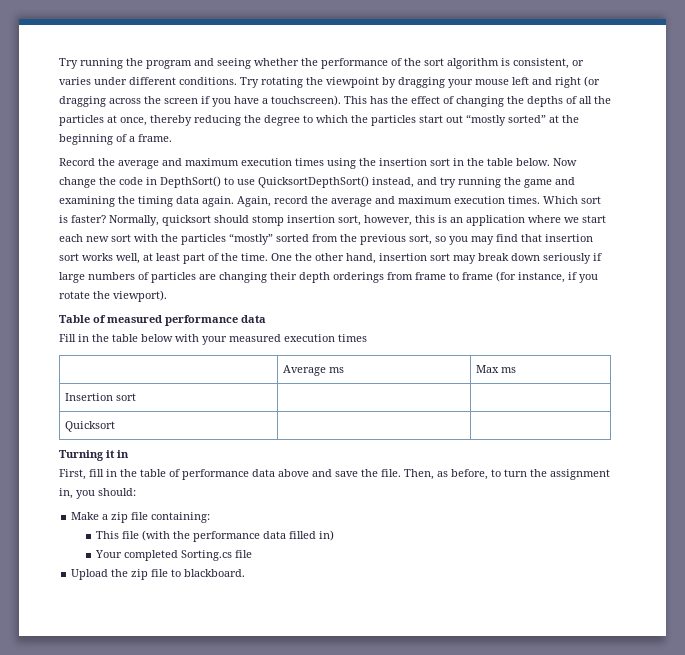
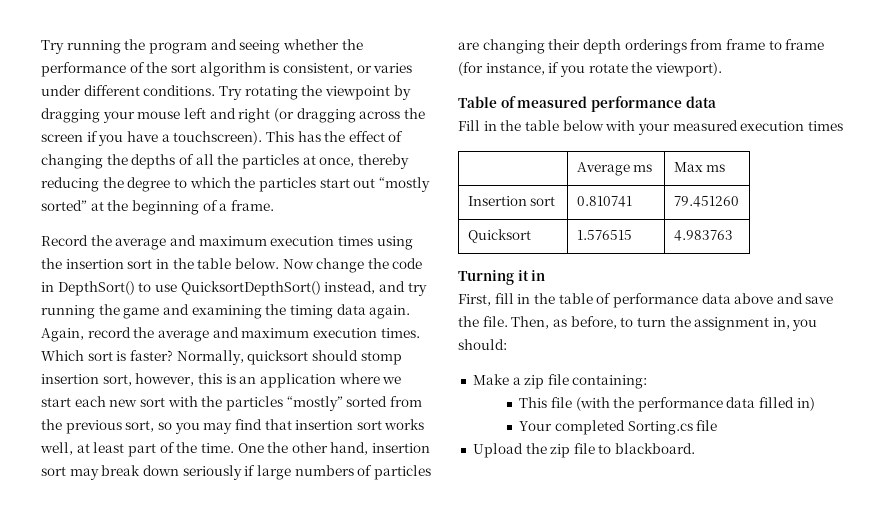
(137, 397) | -> [576,196,632,207] [673,196,739,207] 0.810741 | 79.451260
(116, 426) | -> [576,230,632,240] [673,230,733,241] 1.576515 | 4.983763

